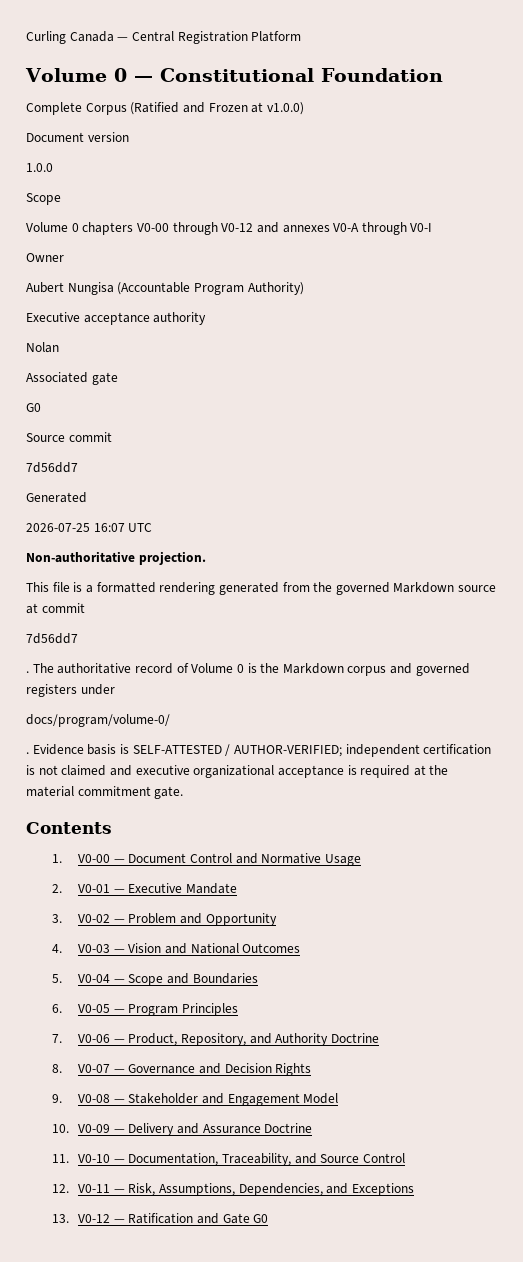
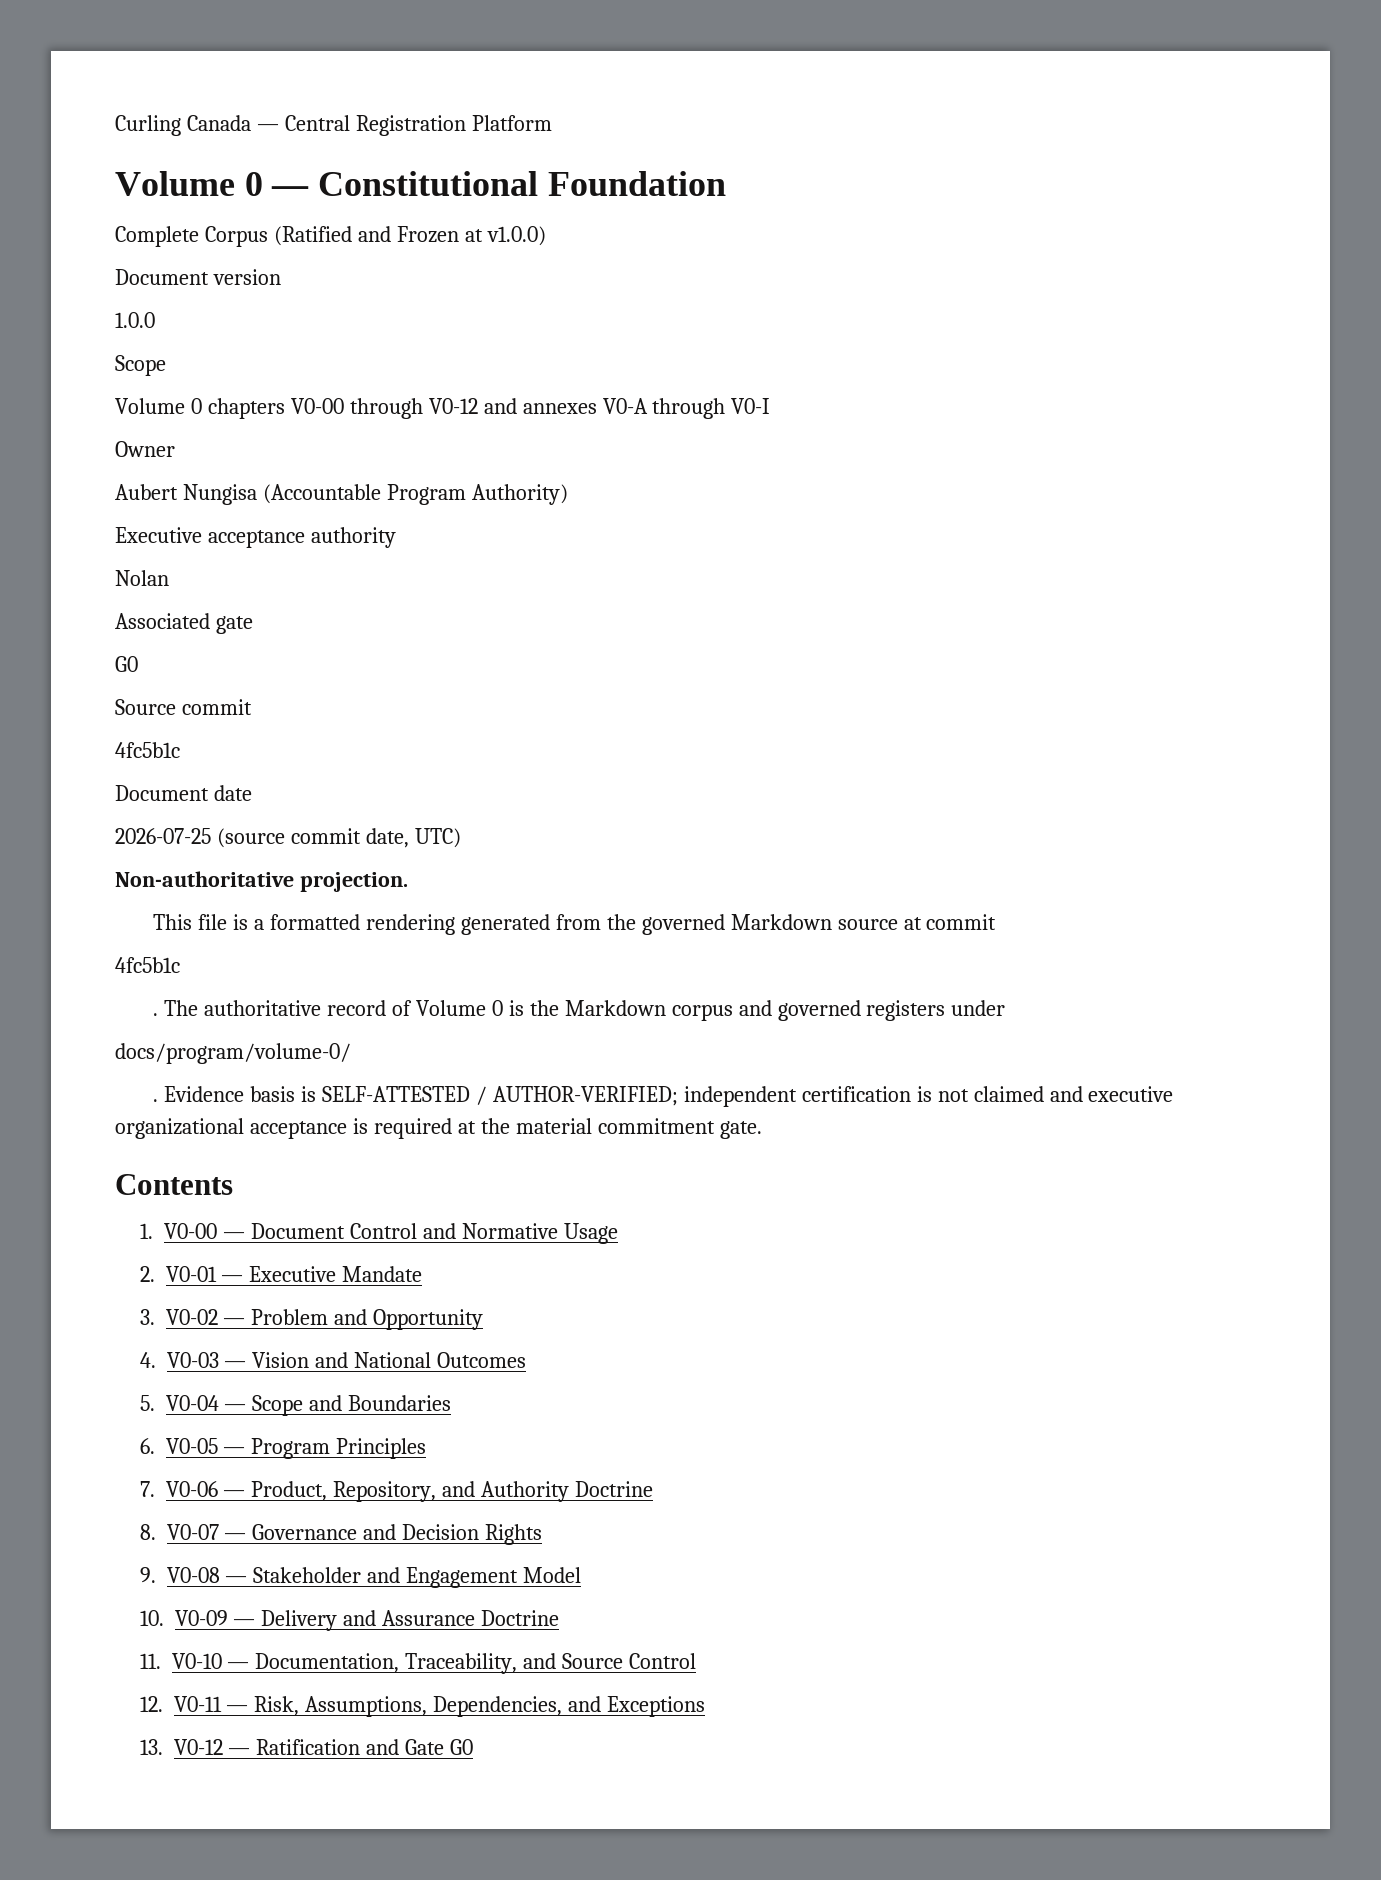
[26,462,78,473] [26,492,87,503] [26,523,153,532] 7d56dd7 // Generated // 2026-07-25 16:07 UTC -> [115,742,180,758] [115,785,252,801] [115,828,461,848] 4fc5b1c // Document date // 2026-07-25 (source commit date, UTC)
[26,633,78,644] 7d56dd7 -> [115,957,180,973] 4fc5b1c

